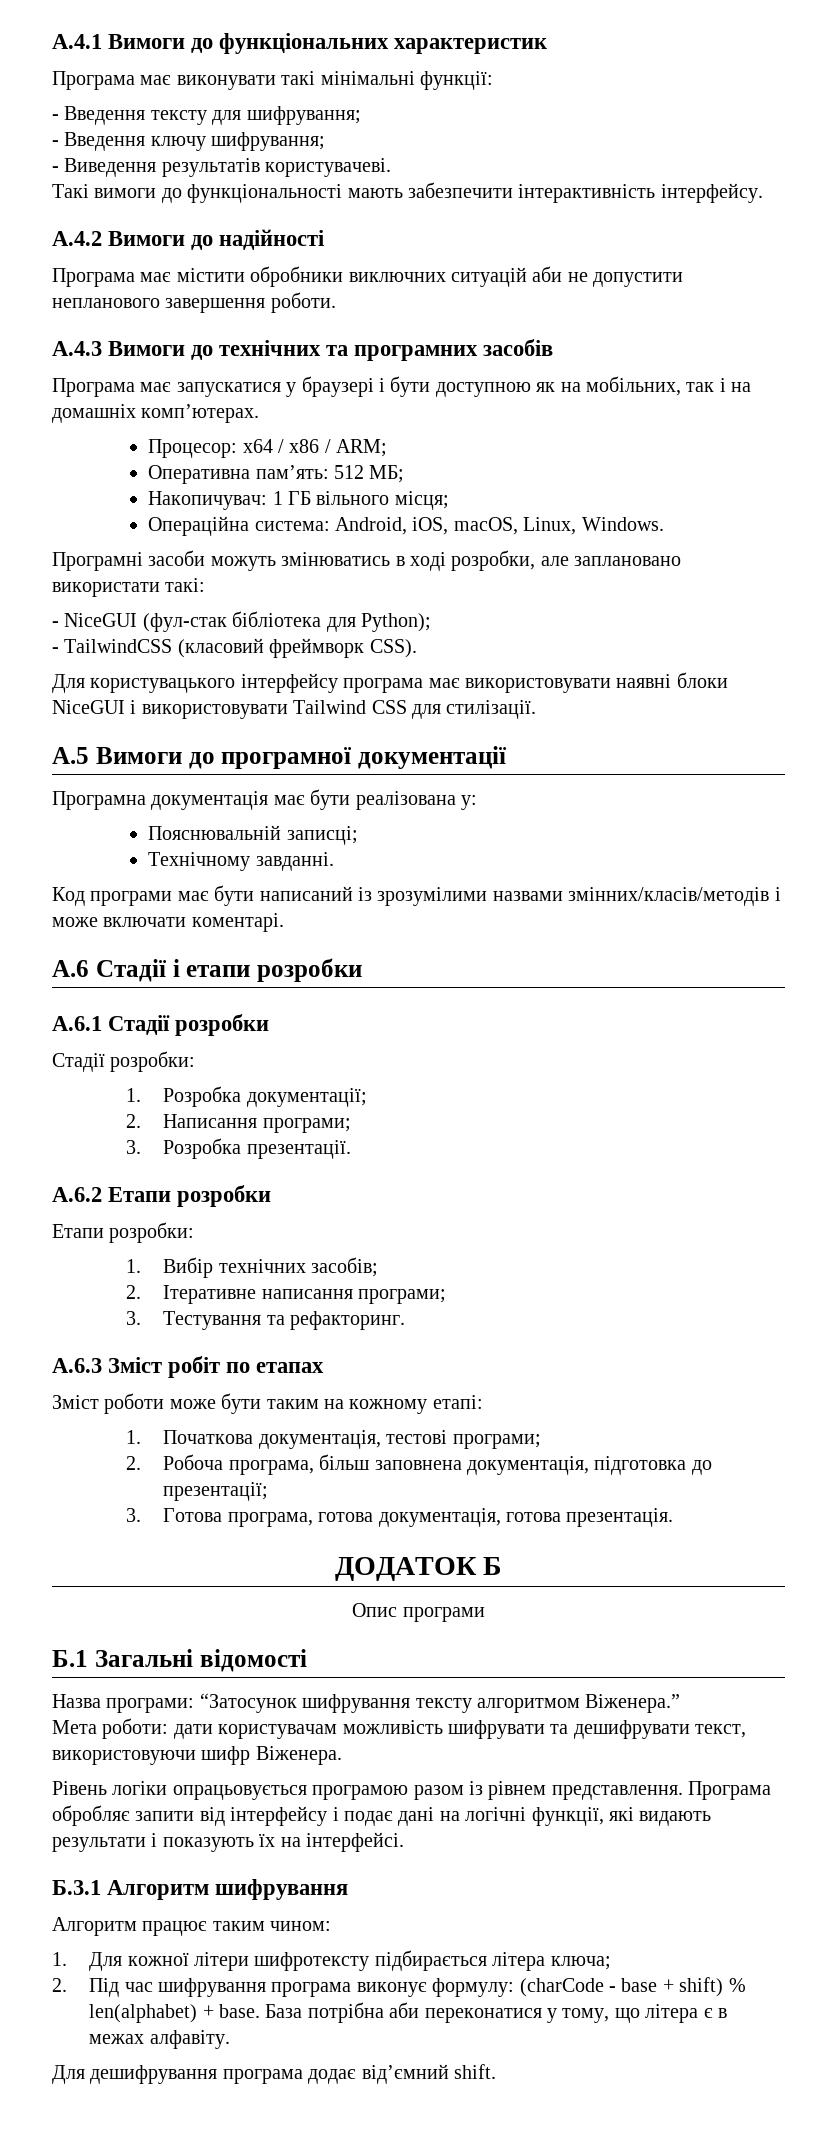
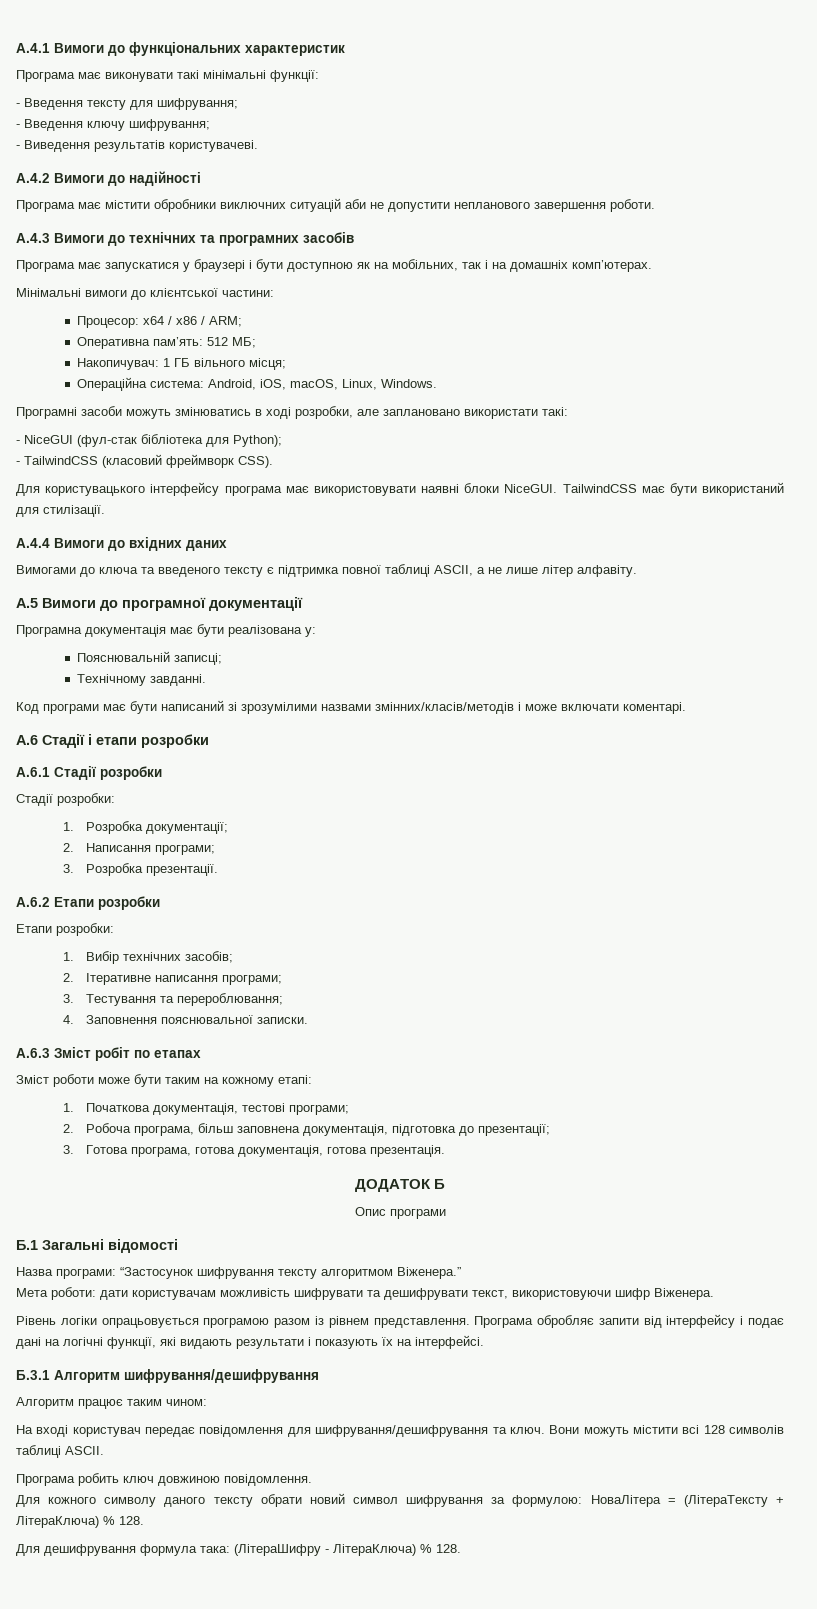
[52,182,763,203] // Такі вимоги до функціональності мають забезпечити інтерактивність інтерфейсу. -> (258, 146) none
(260, 413) none -> [16,288,274,300] // Мінімальні вимоги до клієнтської частини:
[52,700,537,719] NiceGUI і використовувати Tailwind CSS для стилізації. -> [504,482,784,496] [16,505,105,517] [16,537,227,551] [16,564,637,577] NiceGUI. TailwindCSS має бути використаний для стилізації. // А.4.4 Вимоги до вхідних даних // Вимогами до ключа та введеного тексту є підтримка повної таблиці ASCII, а не лише літер алфавіту.
[358,887,372,901] із -> [228,702,237,711] зі
[290,1311,406,1330] рефакторинг. -> [177,993,284,1006] [62,1015,309,1024] перероблювання; // 4. Заповнення пояснювальної записки.
[199,1693,297,1713] “Затосунок -> [120,1267,193,1279] “Застосунок
[215,1879,349,1900] шифрування -> [124,1369,319,1383] шифрування/дешифрування
[52,1950,611,1971] [52,1977,746,1997] [89,2002,727,2023] [89,2030,230,2049] [52,2064,496,2084] 1. Для кожної літери шифротексту підбирається літера ключа; // 2. Під час шифрування програма виконує формулу: (charCode - base + shift) % len(alphabet) + base. База потрібна аби переконатися у тому, що літера є в межах алфавіту. // Для дешифрування програма додає від’ємний shift. -> [16,1425,785,1437] [16,1445,104,1458] [16,1473,312,1486] [16,1493,784,1507] [16,1516,144,1528] [16,1544,461,1556] На вході користувач передає повідомлення для шифрування/дешифрування та ключ. Вони можуть містити всі 128 символів таблиці ASCII. // Програма робить ключ довжиною повідомлення. // Для кожного символу даного тексту обрати новий символ шифрування за формулою: НоваЛітера = (ЛітераТексту + ЛітераКлюча) % 128. // Для дешифрування формула така: (ЛітераШифру - ЛітераКлюча) % 128.

